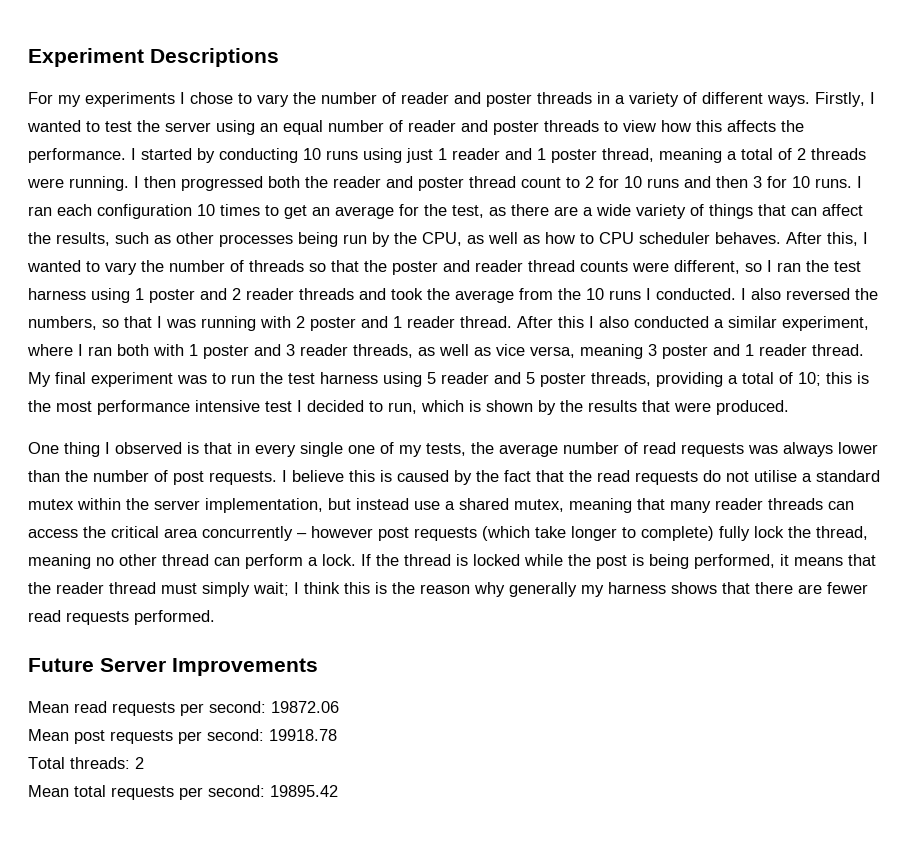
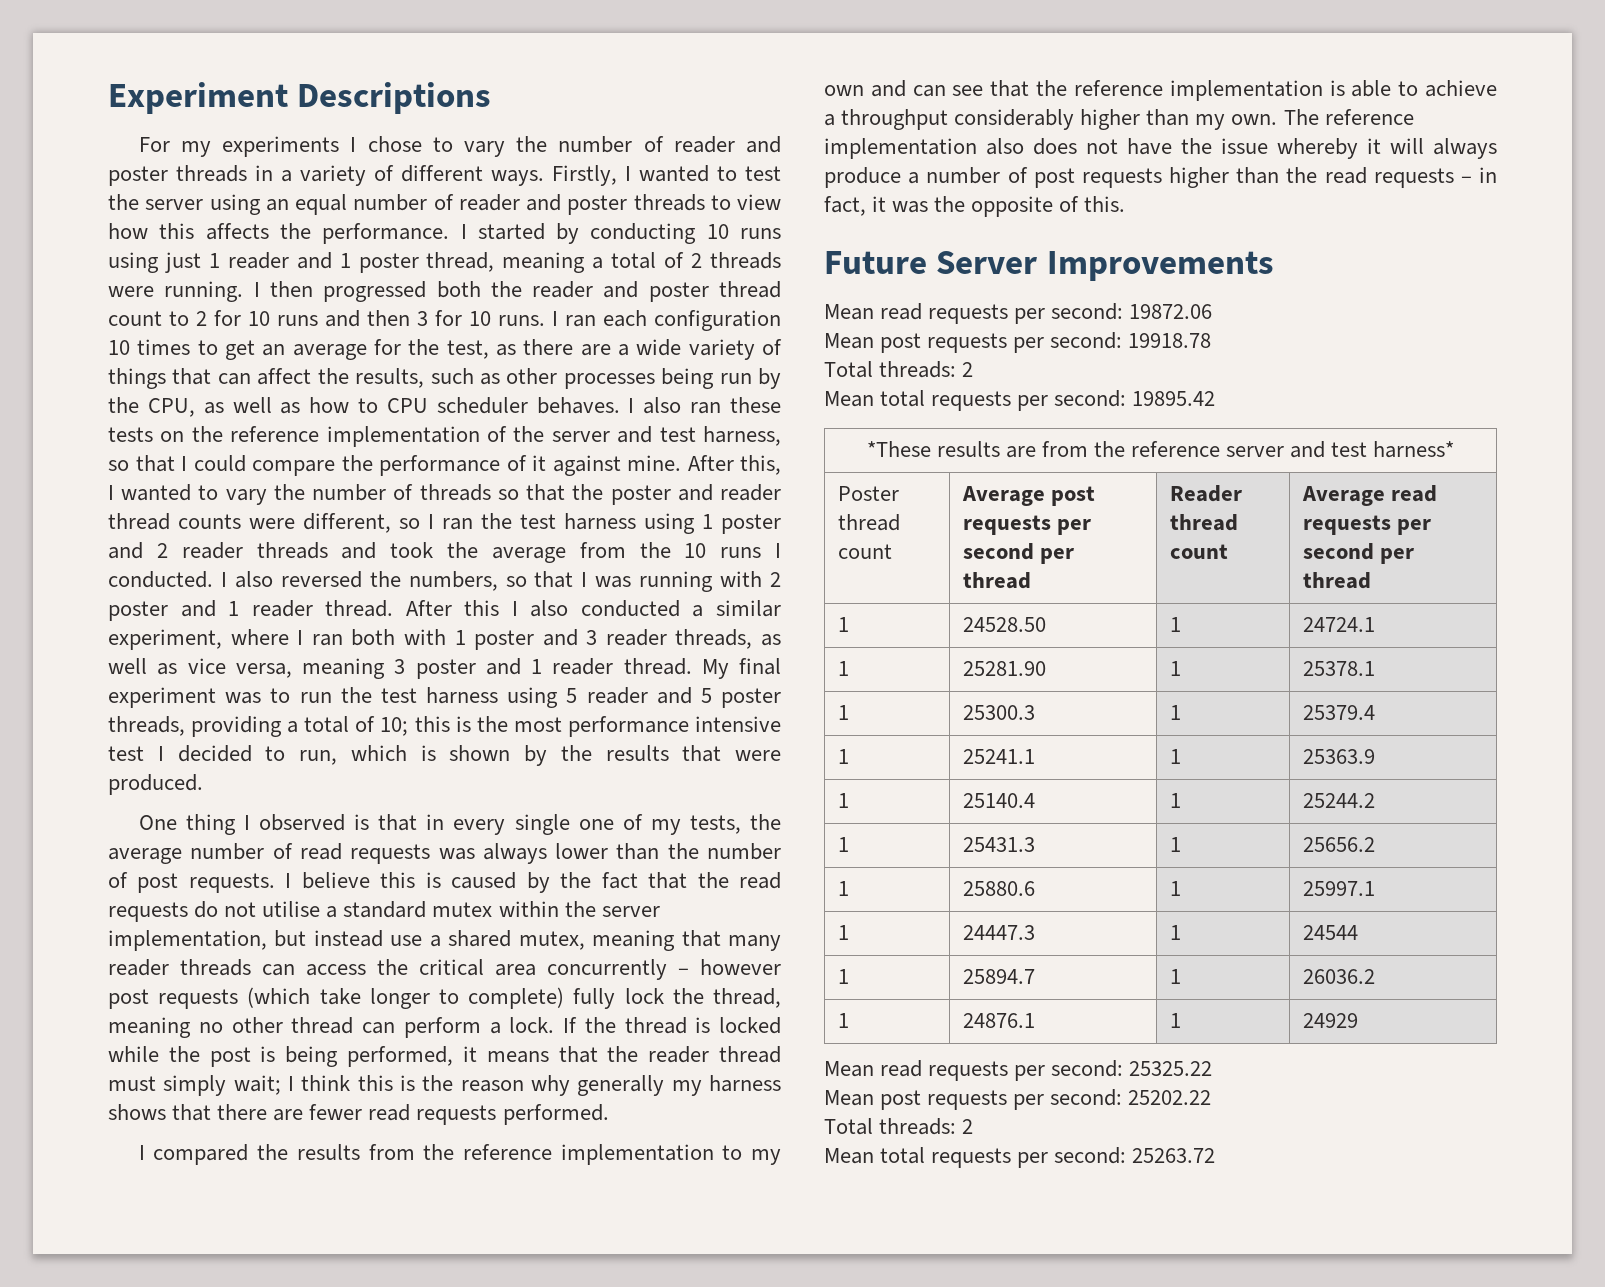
(781, 238) none -> [628,397,781,414] [108,426,781,447] [108,455,681,476] I also ran these tests on the reference implementation of the server and test harness, so that I could compare the performance of it against mine.
(215, 617) none -> [138,1144,782,1165] [824,80,1497,101] [824,109,1414,130] [824,138,1497,159] [824,167,1497,188] [824,196,1126,217] // I compared the results from the reference implementation to my own and can see that the reference implementation is able to achieve a throughput considerably higher than my own. The reference implementation also does not have the issue whereby it will always produce a number of post requests higher than the read requests – in fact, it was the opposite of this.
(338, 791) none -> [866,441,1455,458] [837,486,899,501] [837,514,900,531] [837,544,892,559] [961,486,1095,506] [962,515,1091,535] [962,543,1074,564] [962,572,1031,589] [1169,485,1242,502] [1169,514,1238,531] [1169,544,1228,559] [1301,485,1437,506] [1302,515,1431,535] [1302,543,1414,564] [1302,572,1371,589] [837,617,849,632] [962,617,1046,632] [1169,617,1181,632] [1302,617,1375,632] [837,661,849,676] [962,661,1046,676] [1169,661,1181,676] [1302,661,1375,676] [837,705,849,720] [962,705,1035,720] [1169,705,1181,720] [1302,705,1375,720] [837,749,849,764] [962,749,1035,764] [1169,749,1181,764] [1302,749,1375,764] [837,793,849,808] [962,793,1035,808] [1169,793,1181,808] [1302,793,1375,808] [837,837,849,852] [962,837,1035,852] [1169,837,1181,852] [1302,837,1375,852] [837,881,849,896] [962,881,1035,896] [1169,881,1181,896] [1302,881,1375,896] [837,925,849,940] [962,925,1035,940] [1169,925,1181,940] [1302,925,1358,940] [837,969,849,984] [962,969,1035,984] [1169,969,1181,984] [1302,969,1375,984] [837,1013,849,1028] [962,1013,1035,1028] [1169,1013,1181,1028] [1302,1013,1358,1028] [824,1060,1213,1081] [824,1089,1212,1110] [824,1118,974,1135] [824,1147,1216,1168] // *These results are from the reference server and test harness* // Poster thread count | Average post requests per second per thread | Reader thread count | Average read requests per second per thread // 1 | 24528.50 | 1 | 24724.1 // 1 | 25281.90 | 1 | 25378.1 // 1 | 25300.3 | 1 | 25379.4 // 1 | 25241.1 | 1 | 25363.9 // 1 | 25140.4 | 1 | 25244.2 // 1 | 25431.3 | 1 | 25656.2 // 1 | 25880.6 | 1 | 25997.1 // 1 | 24447.3 | 1 | 24544 // 1 | 25894.7 | 1 | 26036.2 // 1 | 24876.1 | 1 | 24929 // Mean read requests per second: 25325.22 // Mean post requests per second: 25202.22 // Total threads: 2 // Mean total requests per second: 25263.72

